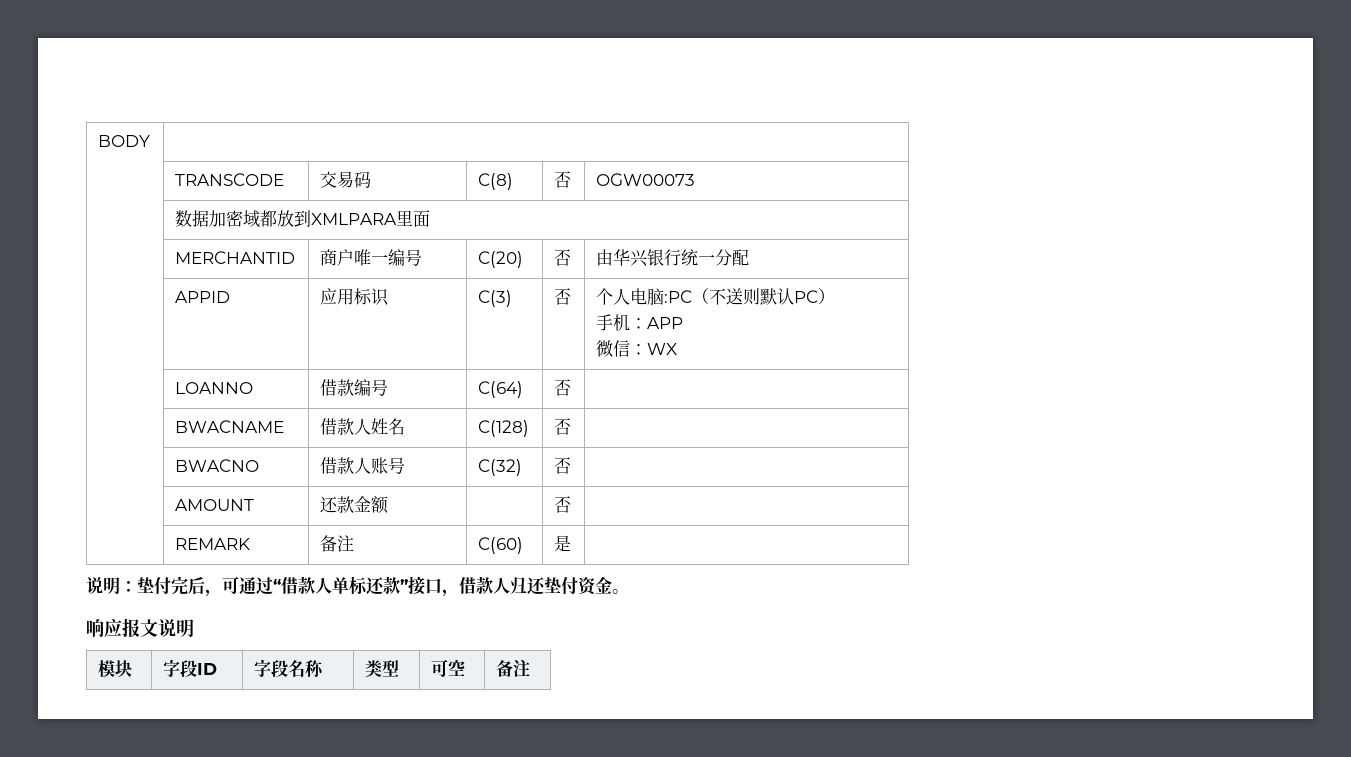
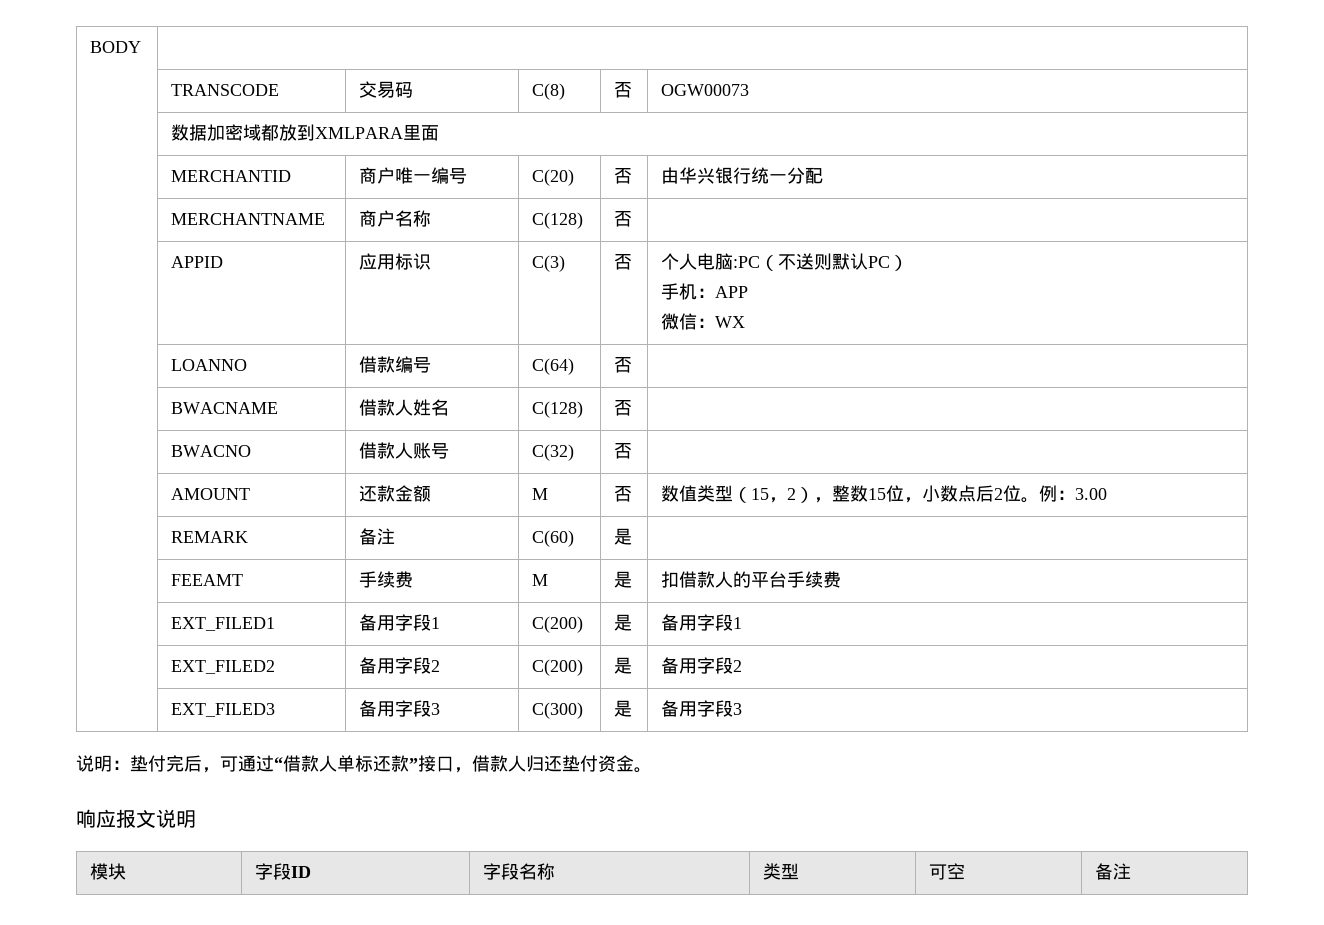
(750, 257) none -> [170,213,325,225] [358,210,431,227] [531,212,583,229] [613,211,632,227] // | MERCHANTNAME | 商户名称 | C(128) | 否 |
[554,496,572,513] [175,538,251,550] [320,535,355,552] [478,537,524,554] [554,535,572,552] | 否 | // | REMARK | 备注 | C(60) | 是 | -> [531,488,548,500] [613,486,632,502] [660,485,1107,503] [170,531,248,543] [358,528,395,545] [531,530,574,547] [613,528,632,545] [170,574,243,586] [358,571,413,588] [531,574,548,586] [613,571,632,588] [660,571,841,588] [170,617,275,631] [358,614,440,631] [531,616,583,633] [613,614,632,631] [660,614,742,631] [170,660,275,674] [358,657,440,674] [531,659,583,676] [613,657,632,674] [660,657,742,674] [170,703,275,717] [358,700,440,717] [531,702,583,719] [613,700,632,717] [660,700,742,717] M | 否 | 数值类型（15，2），整数15位，小数点后2位。例：3.00 // | REMARK | 备注 | C(60) | 是 | // | FEEAMT | 手续费 | M | 是 | 扣借款人的平台手续费 // | EXT_FILED1 | 备用字段1 | C(200) | 是 | 备用字段1 // | EXT_FILED2 | 备用字段2 | C(200) | 是 | 备用字段2 // | EXT_FILED3 | 备用字段3 | C(300) | 是 | 备用字段3

